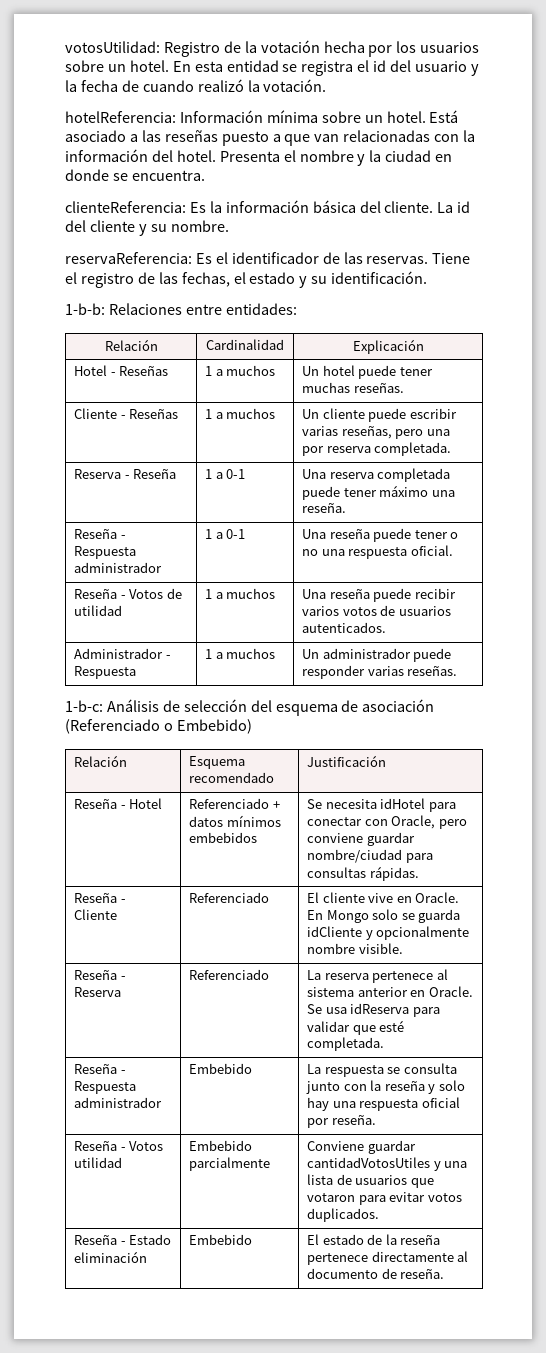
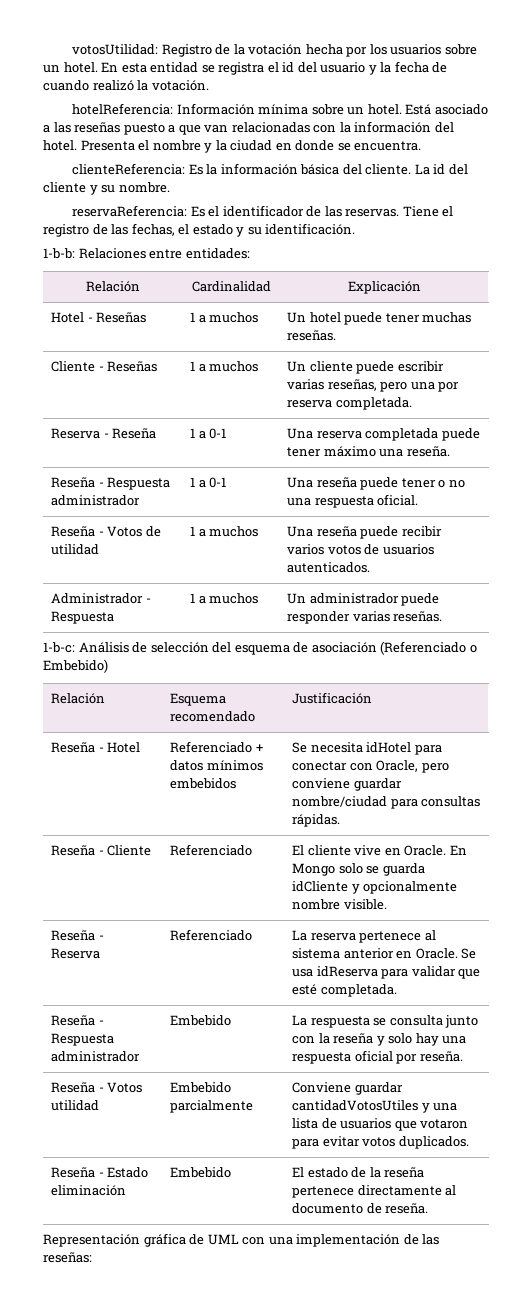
(445, 1274) none -> [43,1233,440,1247] [43,1252,92,1263] // Representación gráfica de UML con una implementación de las reseñas:

